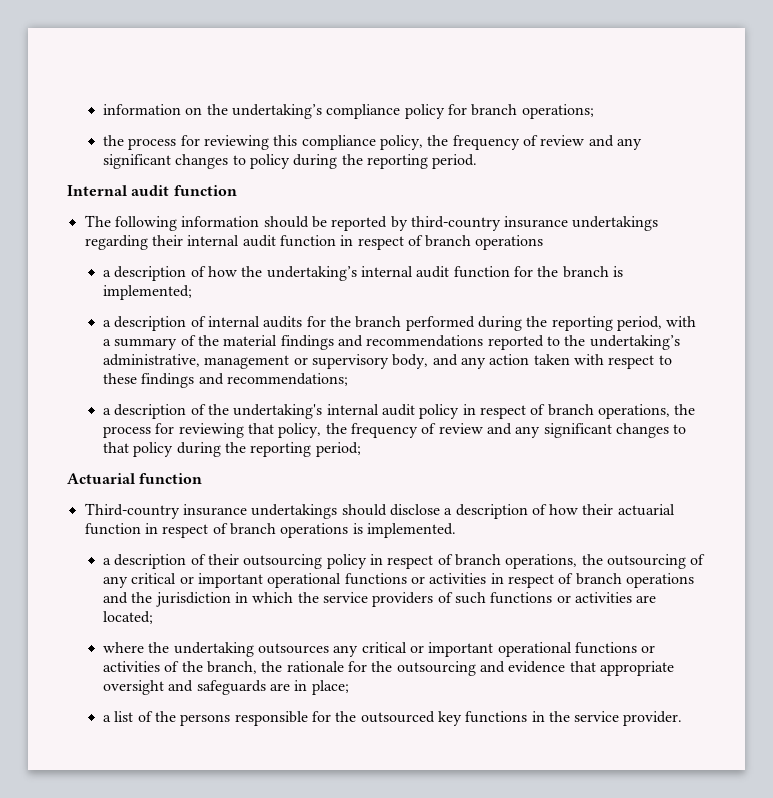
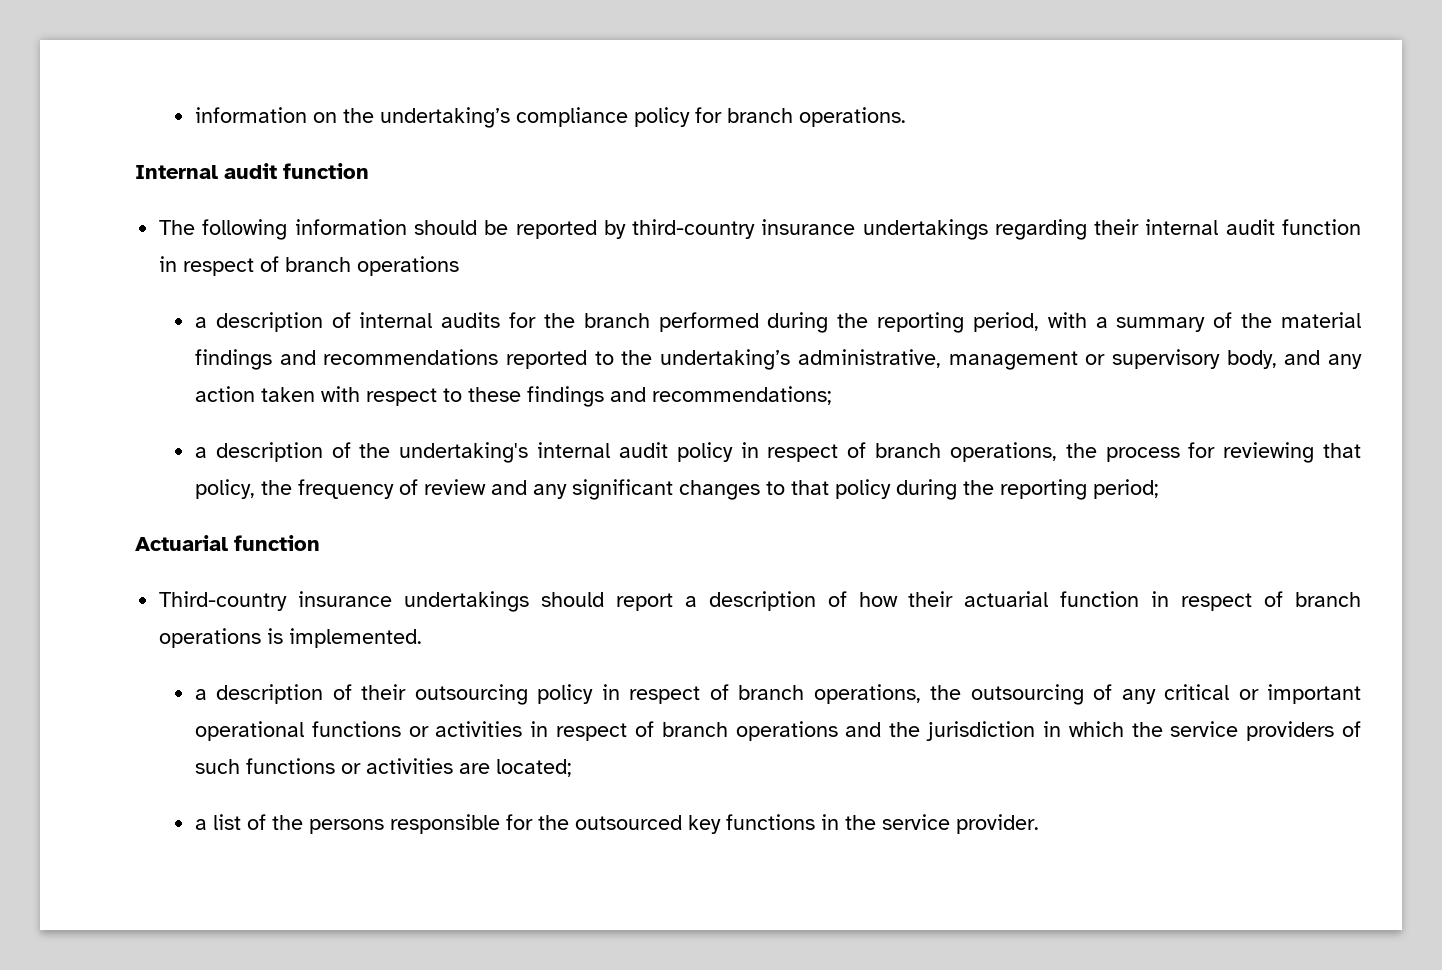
[521,104,594,119] [103,135,642,150] [103,154,478,169] operations; // the process for reviewing this compliance policy, the frequency of review and any significant changes to policy during the reporting period. -> [798,107,906,127] operations.
[103,266,623,281] [103,285,193,300] // a description of how the undertaking’s internal audit function for the branch is implemented; -> (460, 266) none
[389,504,440,516] disclose -> [615,593,673,611] report
[103,642,656,657] [103,661,674,676] [103,680,349,695] // where the undertaking outsources any critical or important operational functions or activities of the branch, the rationale for the outsourcing and evidence that appropriate oversight and safeguards are in place; -> (572, 768) none

